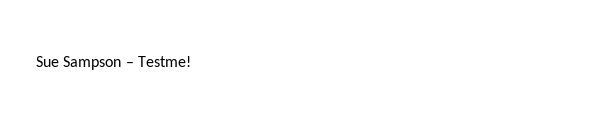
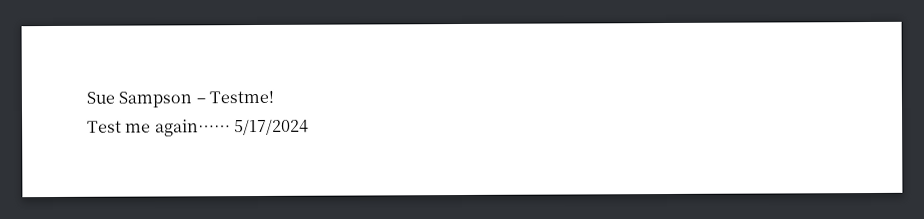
(191, 61) none -> [87,118,309,137] // Test me again…… 5/17/2024

